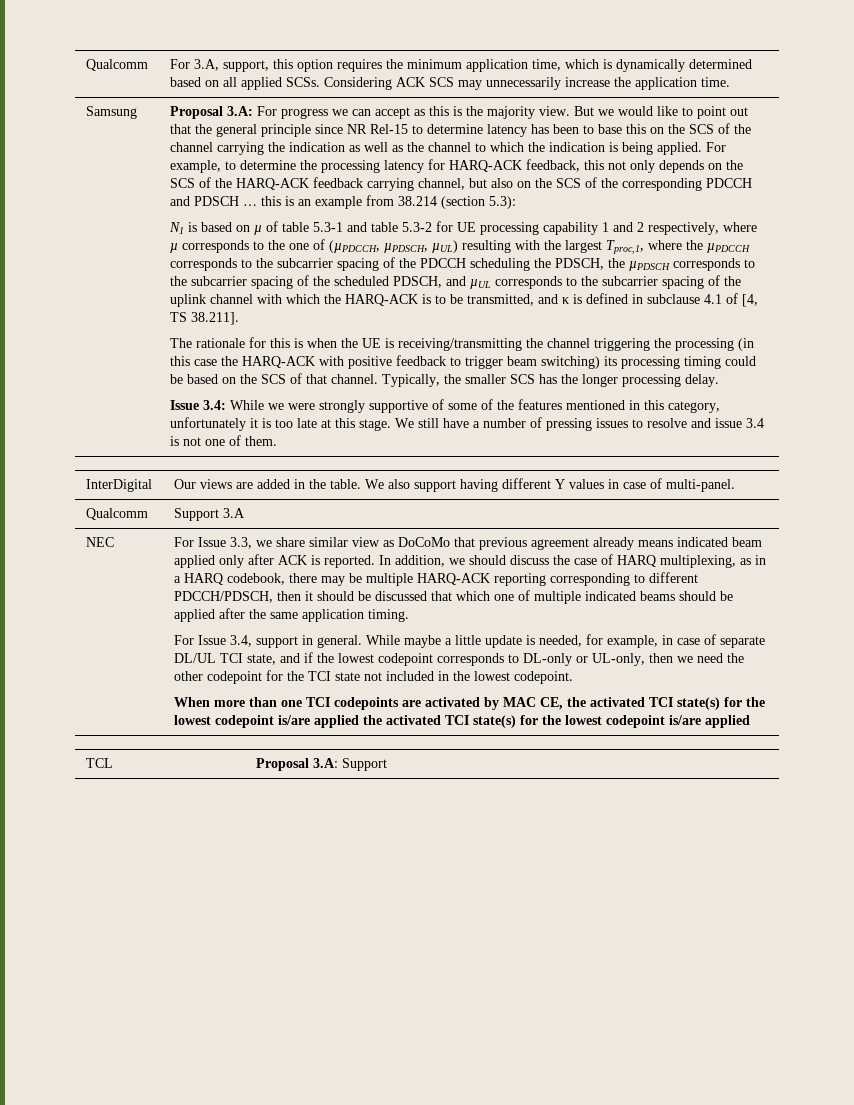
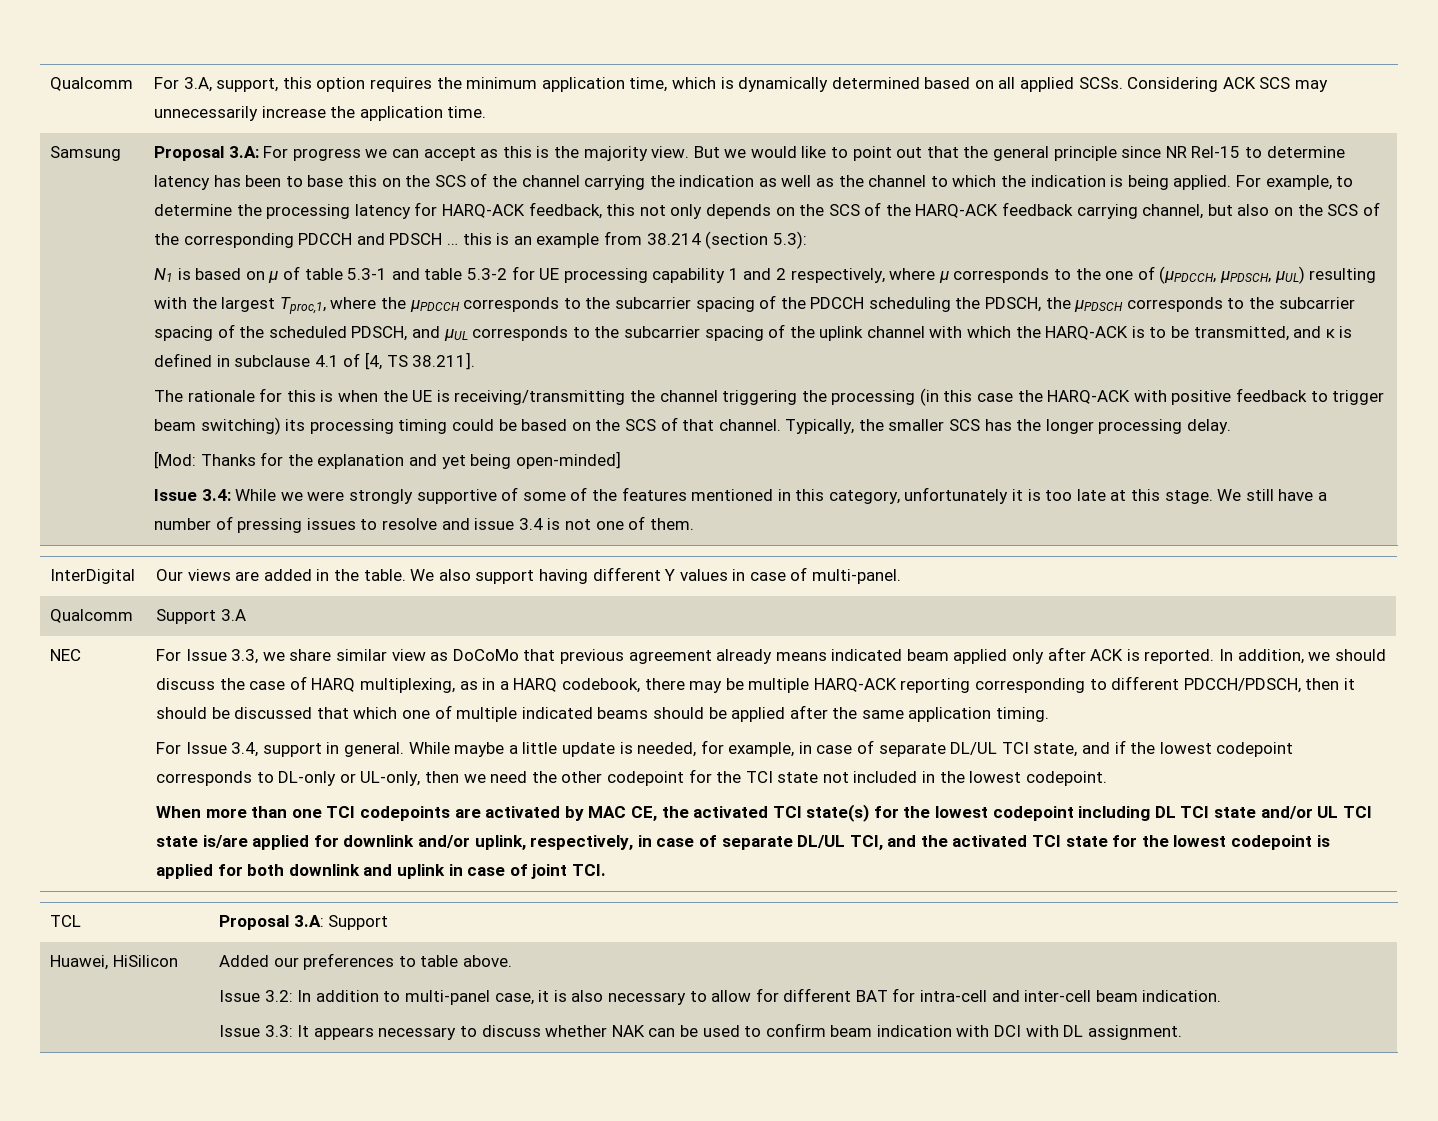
(719, 380) none -> [154,451,621,469] // [Mod: Thanks for the explanation and yet being open-minded]
[277,715,750,728] [85,758,113,768] [255,758,387,771] is/are applied the activated TCI state(s) for the lowest codepoint is/are applied // TCL | Proposal 3.A: Support -> [1078,806,1372,821] [156,835,1330,850] [156,864,606,879] [50,915,82,927] [219,915,389,930] [50,955,178,970] [219,953,512,970] [219,988,1222,1005] [219,1023,1182,1040] including DL TCI state and/or UL TCI state is/are applied for downlink and/or uplink, respectively, in case of separate DL/UL TCI, and the activated TCI state for the lowest codepoint is applied for both downlink and uplink in case of joint TCI. // TCL | Proposal 3.A: Support // Huawei, HiSilicon | Added our preferences to table above. // Issue 3.2: In addition to multi-panel case, it is also necessary to allow for different BAT for intra-cell and inter-cell beam indication. // Issue 3.3: It appears necessary to discuss whether NAK can be used to confirm beam indication with DCI with DL assignment.

